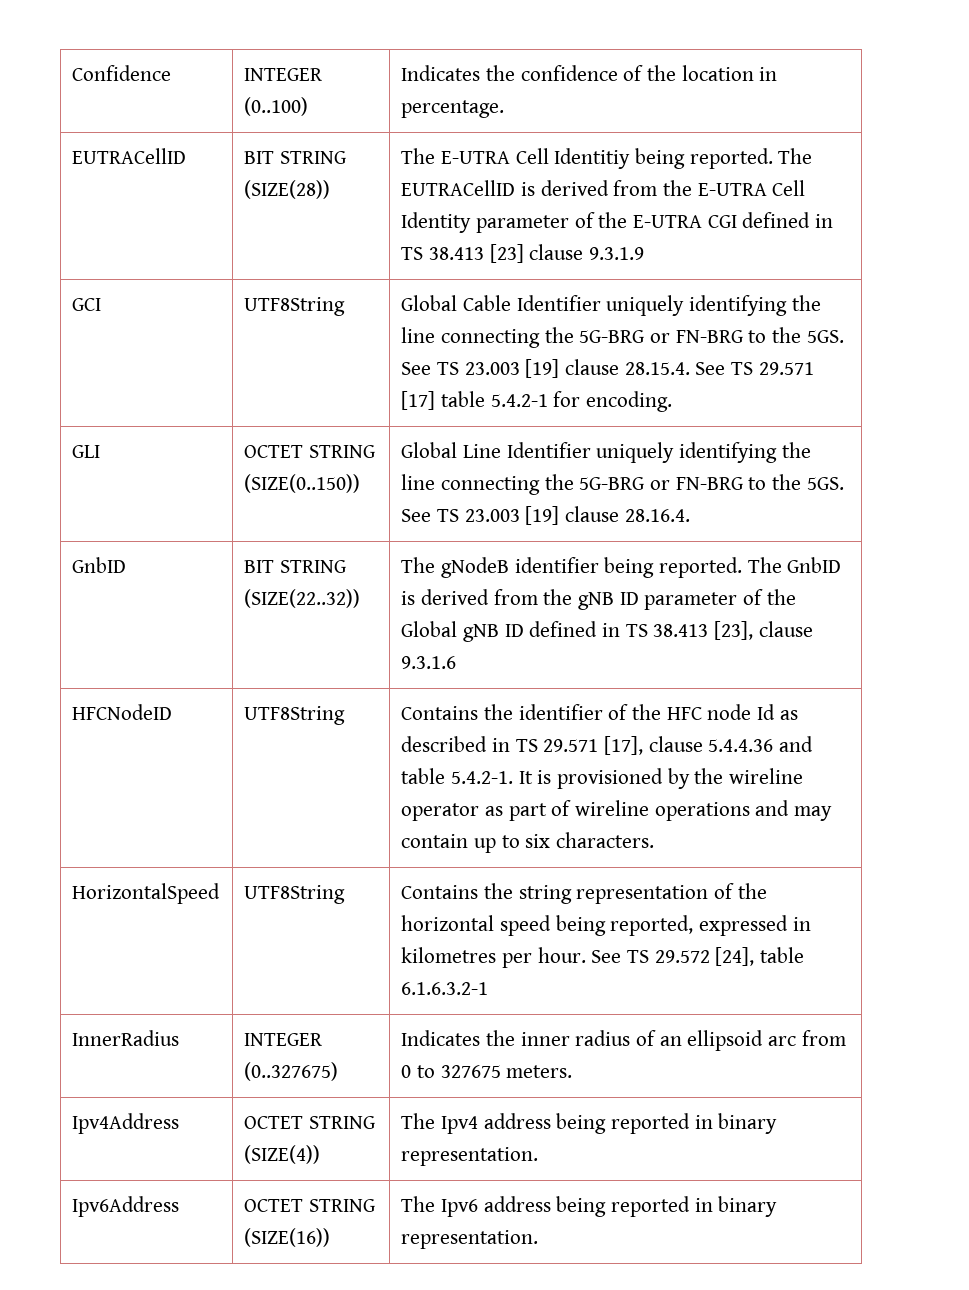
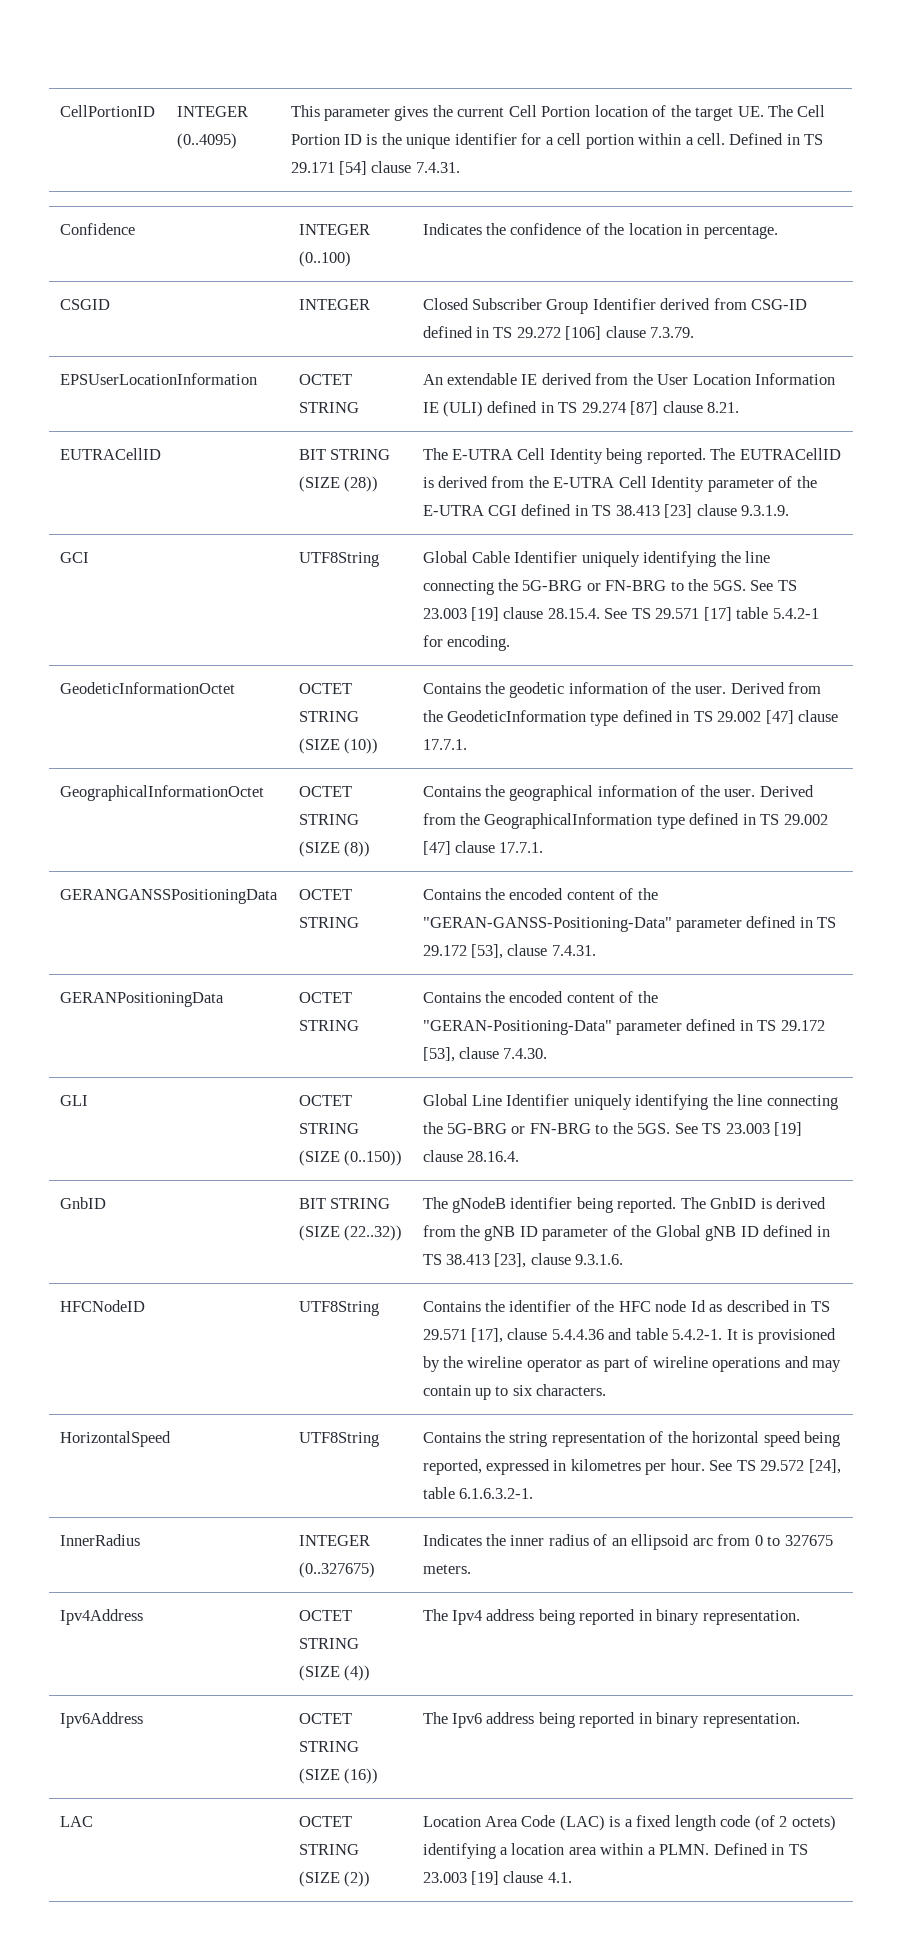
(72, 73) none -> [59,105,155,117] [176,106,248,117] [176,133,237,149] [290,105,826,121] [290,133,824,149] [290,161,460,175] CellPortionID | INTEGER (0..4095) | This parameter gives the current Cell Portion location of the target UE. The Cell Portion ID is the unique identifier for a cell portion within a cell. Defined in TS 29.171 [54] clause 7.4.31. //
(505, 109) none -> [59,299,110,310] [298,299,370,310] [422,298,808,314] [422,326,695,340] [59,373,257,385] [298,374,352,385] [298,402,359,413] [422,373,836,385] [422,401,740,417] // CSGID | INTEGER | Closed Subscriber Group Identifier derived from CSG-ID defined in TS 29.272 [106] clause 7.3.79. // EPSUserLocationInformation | OCTET STRING | An extendable IE derived from the User Location Information IE (ULI) defined in TS 29.274 [87] clause 8.21.
[244,180,331,199] (SIZE(28)) -> [298,476,378,492] (SIZE (28))
[554,148,631,169] Identitiy -> [549,448,603,464] Identity
[588,247,644,260] 9.3.1.9 -> [741,505,790,516] 9.3.1.9.
(672, 401) none -> [59,682,235,694] [298,683,352,694] [298,711,359,722] [298,738,378,754] [422,682,822,698] [422,710,839,726] [422,739,467,750] [59,785,264,801] [298,786,352,797] [298,814,359,825] [298,841,370,857] [422,785,814,801] [422,813,828,829] [422,841,544,855] [59,889,278,904] [298,889,352,900] [298,917,359,928] [422,888,658,900] [422,916,837,932] [422,944,596,959] [59,992,224,1007] [298,992,352,1003] [298,1020,359,1031] [422,991,658,1003] [422,1019,825,1035] [422,1047,548,1062] // GeodeticInformationOctet | OCTET STRING (SIZE (10)) | Contains the geodetic information of the user. Derived from the GeodeticInformation type defined in TS 29.002 [47] clause 17.7.1. // GeographicalInformationOctet | OCTET STRING (SIZE (8)) | Contains the geographical information of the user. Derived from the GeographicalInformation type defined in TS 29.002 [47] clause 17.7.1. // GERANGANSSPositioningData | OCTET STRING | Contains the encoded content of the "GERAN-GANSS-Positioning-Data" parameter defined in TS 29.172 [53], clause 7.4.31. // GERANPositioningData | OCTET STRING | Contains the encoded content of the "GERAN-Positioning-Data" parameter defined in TS 29.172 [53], clause 7.4.30.
[244,474,361,493] (SIZE(0..150)) -> [298,1150,402,1166] (SIZE (0..150))
[244,589,361,608] (SIZE(22..32)) -> [298,1225,402,1241] (SIZE (22..32))
[401,656,457,669] 9.3.1.6 -> [575,1254,624,1265] 9.3.1.6.
[401,982,489,995] 6.1.6.3.2-1 -> [458,1488,533,1499] 6.1.6.3.2-1.
[244,1145,321,1164] (SIZE(4)) -> [298,1665,370,1681] (SIZE (4))
[244,1228,331,1247] (SIZE(16)) -> [298,1768,378,1784] (SIZE (16))
(539, 1239) none -> [59,1816,93,1827] [298,1816,352,1827] [298,1844,359,1855] [298,1871,370,1887] [422,1815,836,1831] [422,1843,808,1859] [422,1871,572,1885] // LAC | OCTET STRING (SIZE (2)) | Location Area Code (LAC) is a fixed length code (of 2 octets) identifying a location area within a PLMN. Defined in TS 23.003 [19] clause 4.1.

